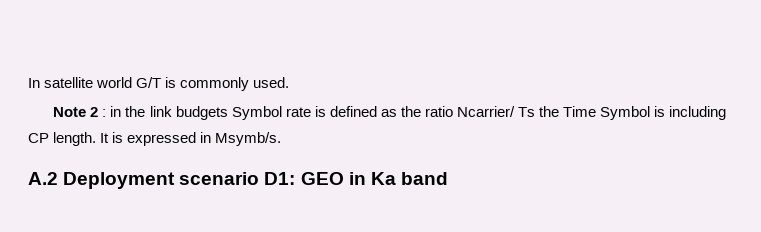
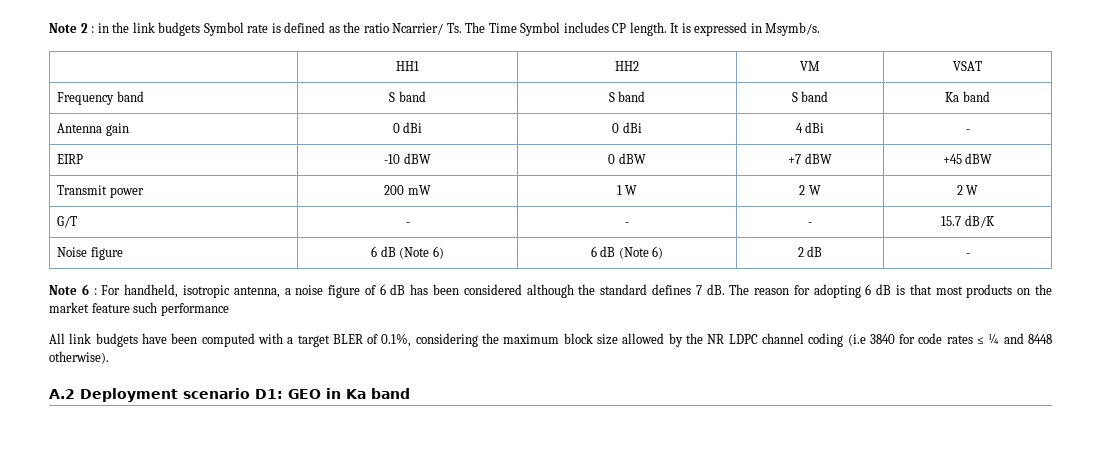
[28,77,290,91] In satellite world G/T is commonly used. // -> (49, 28) none
[518,106,727,120] Ts the Time Symbol is including -> [446,22,609,36] Ts. The Time Symbol includes
(282, 139) none -> [396,61,419,71] [615,61,639,71] [800,61,820,71] [953,61,982,71] [57,91,144,105] [389,91,426,102] [608,91,646,102] [791,91,829,102] [945,91,990,102] [57,123,129,136] [392,122,423,133] [612,122,642,133] [795,122,825,133] [965,129,970,133] [57,154,84,164] [384,153,431,164] [608,153,646,164] [788,153,832,164] [942,153,993,164] [57,185,144,198] [384,185,431,195] [616,185,638,195] [799,185,821,195] [956,185,979,195] [57,216,78,228] [405,222,410,226] [625,222,629,226] [808,222,812,226] [941,215,995,228] [57,247,123,260] [371,246,444,259] [590,246,664,259] [797,246,823,257] [965,253,970,257] [49,284,1052,298] [49,302,229,316] [49,333,1052,347] [49,351,109,364] // | HH1 | HH2 | VM | VSAT // Frequency band | S band | S band | S band | Ka band // Antenna gain | 0 dBi | 0 dBi | 4 dBi | - // EIRP | -10 dBW | 0 dBW | +7 dBW | +45 dBW // Transmit power | 200 mW | 1 W | 2 W | 2 W // G/T | - | - | - | 15.7 dB/K // Noise figure | 6 dB (Note 6) | 6 dB (Note 6) | 2 dB | - // Note 6 : For handheld, isotropic antenna, a noise figure of 6 dB has been considered although the standard defines 7 dB. The reason for adopting 6 dB is that most products on the market feature such performance // All link budgets have been computed with a target BLER of 0.1%, considering the maximum block size allowed by the NR LDPC channel coding (i.e 3840 for code rates ≤ ¼ and 8448 otherwise).

